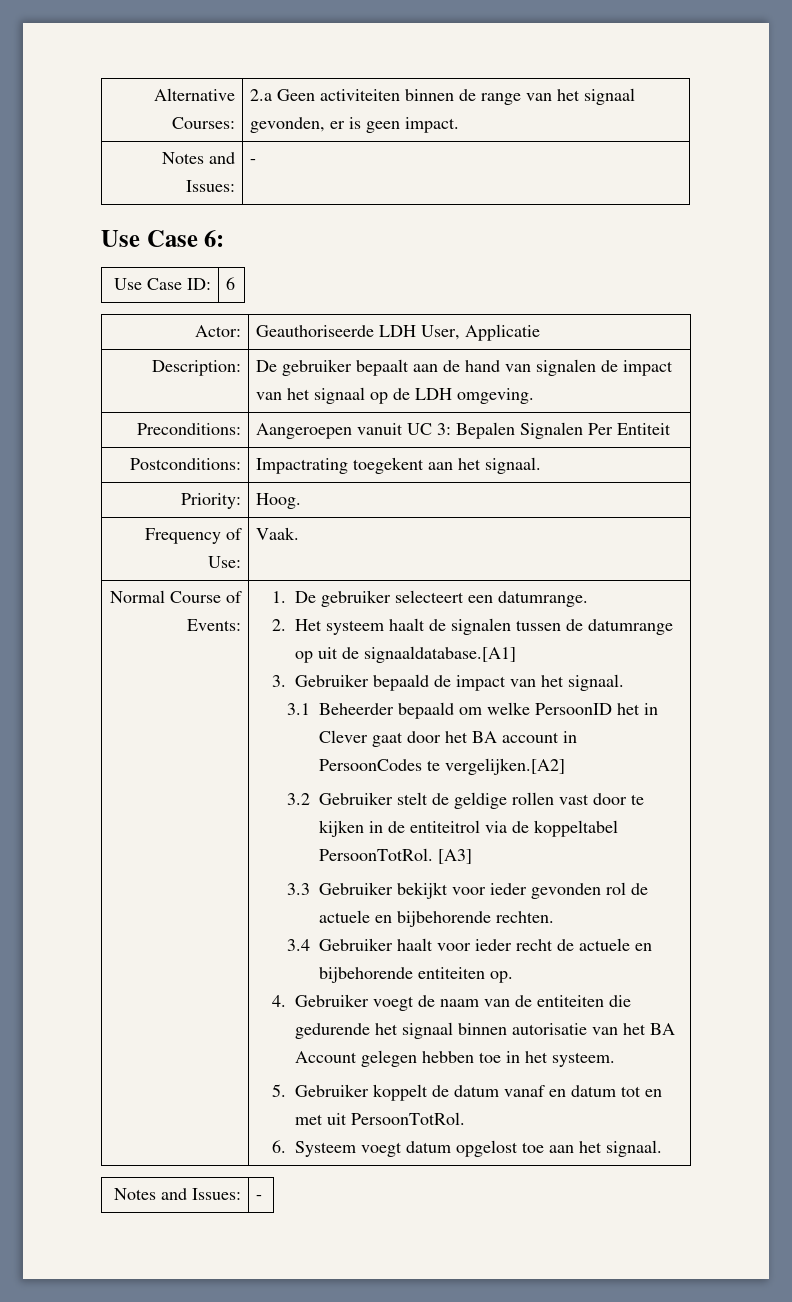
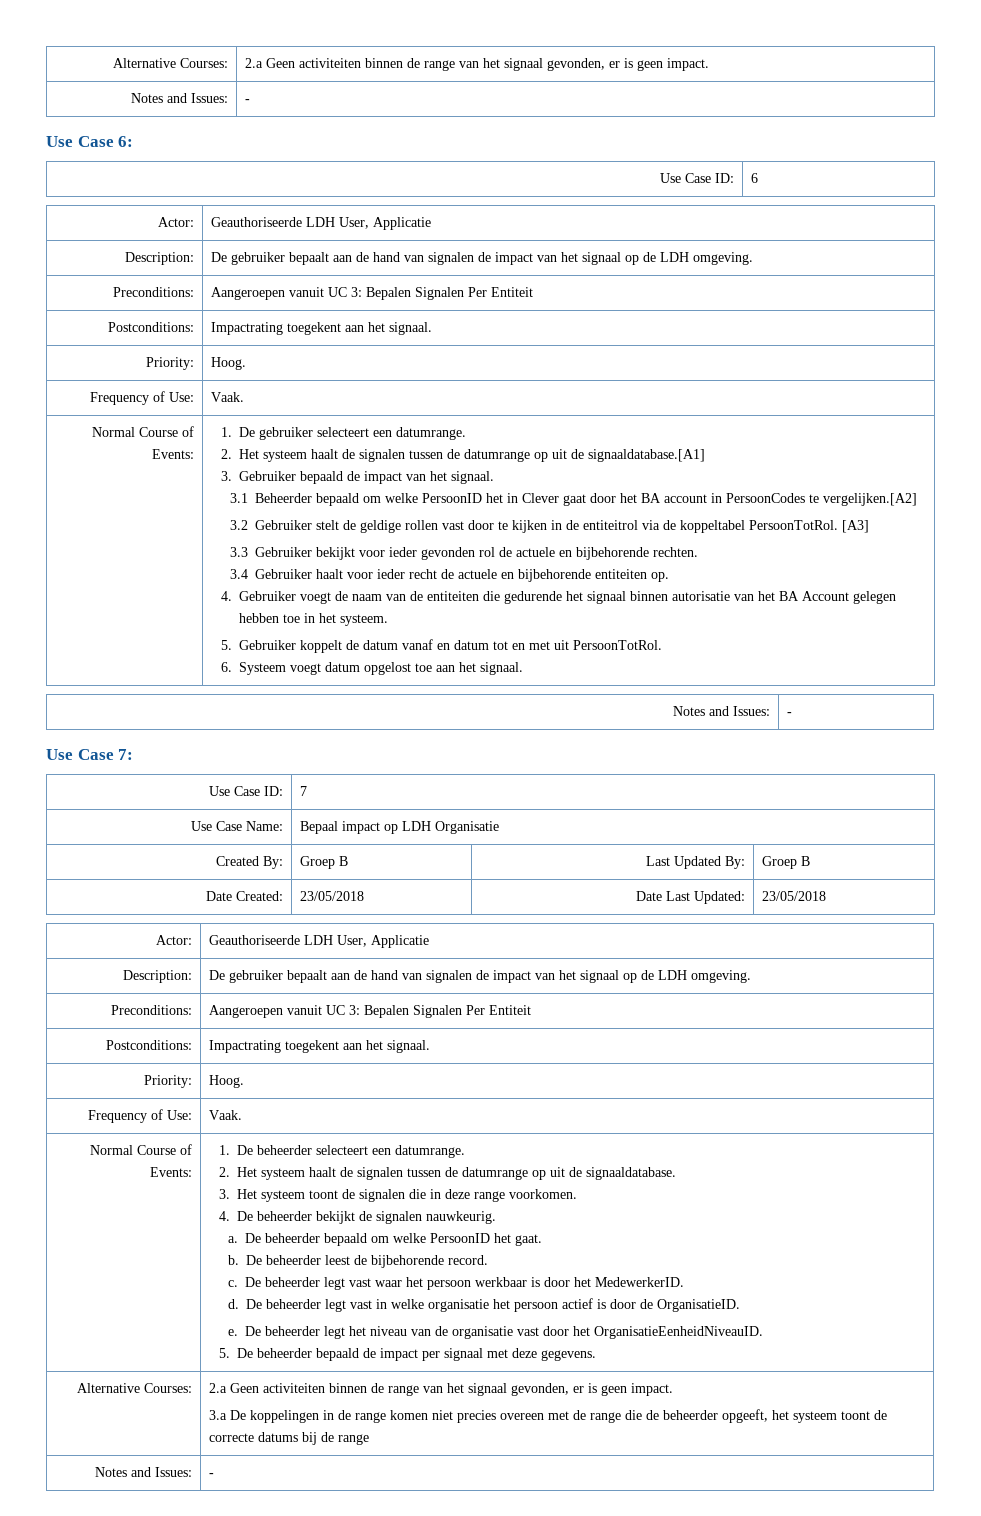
(263, 1197) none -> [46,749,134,760] [208,786,283,796] [300,786,308,796] [190,821,283,831] [300,821,500,834] [215,856,283,869] [300,856,349,869] [645,856,745,869] [762,856,811,869] [205,891,283,901] [300,891,365,901] [635,891,745,904] [762,891,827,901] [155,935,192,945] [209,935,430,948] [122,970,192,983] [209,970,752,983] [110,1005,192,1015] [209,1005,532,1018] [105,1040,192,1050] [209,1040,431,1053] [143,1075,192,1088] [209,1075,245,1088] [87,1109,192,1123] [209,1110,243,1120] [89,1144,192,1155] [149,1167,192,1177] [218,1145,465,1158] [218,1167,676,1180] [218,1189,577,1202] [218,1211,496,1224] [228,1233,543,1246] [228,1255,489,1268] [228,1277,685,1290] [228,1298,741,1312] [228,1326,764,1339] [218,1348,596,1361] [76,1383,192,1393] [209,1383,674,1396] [209,1409,888,1423] [209,1432,370,1445] [94,1467,192,1477] [209,1473,215,1477] // Use Case 7: // Use Case ID: | 7 // Use Case Name: | Bepaal impact op LDH Organisatie // Created By: | Groep B | Last Updated By: | Groep B // Date Created: | 23/05/2018 | Date Last Updated: | 23/05/2018 // Actor: | Geauthoriseerde LDH User, Applicatie // Description: | De gebruiker bepaalt aan de hand van signalen de impact van het signaal op de LDH omgeving. // Preconditions: | Aangeroepen vanuit UC 3: Bepalen Signalen Per Entiteit // Postconditions: | Impactrating toegekent aan het signaal. // Priority: | Hoog. // Frequency of Use: | Vaak. // Normal Course of Events: | 1. De beheerder selecteert een datumrange. // 2. Het systeem haalt de signalen tussen de datumrange op uit de signaaldatabase. // 3. Het systeem toont de signalen die in deze range voorkomen. // 4. De beheerder bekijkt de signalen nauwkeurig. // a. De beheerder bepaald om welke PersoonID het gaat. // b. De beheerder leest de bijbehorende record. // c. De beheerder legt vast waar het persoon werkbaar is door het MedewerkerID. // d. De beheerder legt vast in welke organisatie het persoon actief is door de OrganisatieID. // e. De beheerder legt het niveau van de organisatie vast door het OrganisatieEenheidNiveauID. // 5. De beheerder bepaald de impact per signaal met deze gegevens. // Alternative Courses: | 2.a Geen activiteiten binnen de range van het signaal gevonden, er is geen impact. // 3.a De koppelingen in de range komen niet precies overeen met de range die de beheerder opgeeft, het systeem toont de correcte datums bij de range // Notes and Issues: | -

